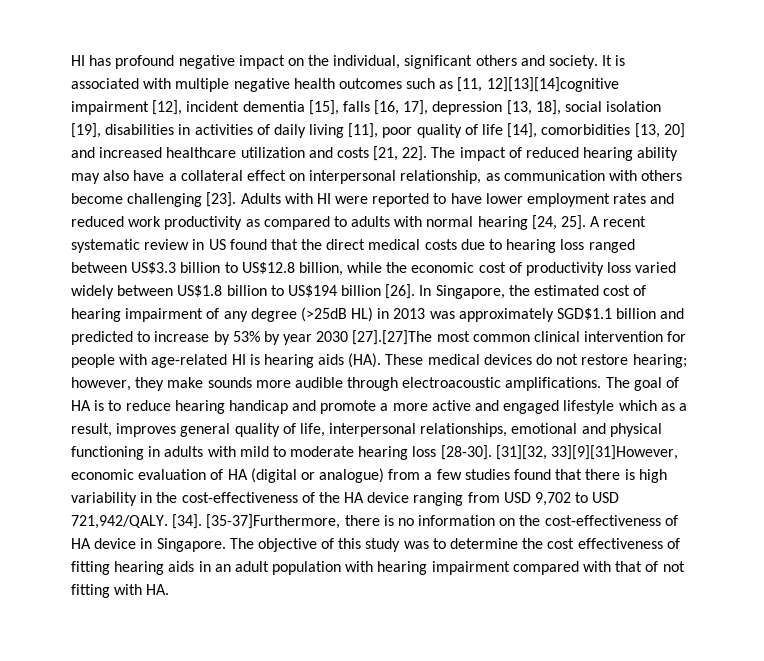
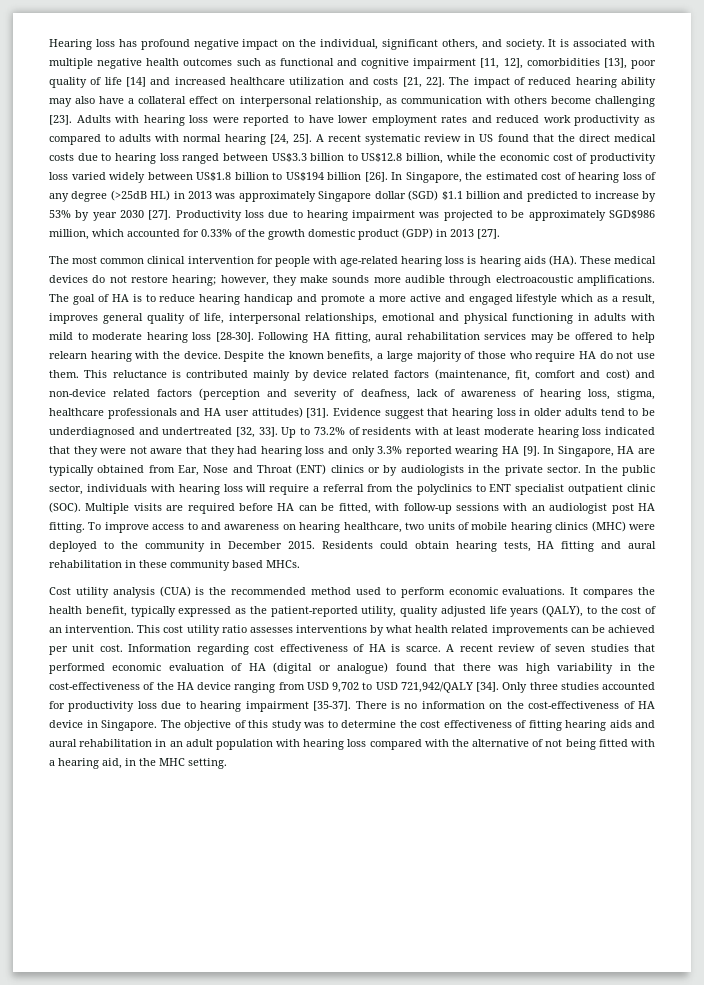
[71,55,85,66] HI -> [49,39,115,50] Hearing loss
[475,55,517,66] others -> [441,39,478,50] others,
[457,77,619,92] [71,100,662,115] [71,123,685,138] [11, 12][13][14]cognitive impairment [12], incident dementia [15], falls [16, 17], depression [13, 18], social isolation [19], disabilities in activities of daily living [11], poor quality of life [14], comorbidities [13, 20] -> [279,58,656,69] [49,77,147,88] functional and cognitive impairment [11, 12], comorbidities [13], poor quality of life [14]
[316,193,331,204] HI -> [143,115,209,126] hearing loss
[125,308,204,322] impairment -> [622,172,642,180] loss
[557,308,613,320] SGD$1.1 -> [318,190,463,202] Singapore dollar (SGD) $1.1
[352,330,433,345] [27].[27]The -> [148,210,655,221] [49,228,500,240] [49,256,69,264] [27]. Productivity loss due to hearing impairment was projected to be approximately SGD$986 million, which accounted for 0.33% of the growth domestic product (GDP) in 2013 [27]. // The
[231,354,246,365] HI -> [401,256,465,267] hearing loss
[495,445,679,460] [31][32, 33][9][31]However, -> [258,332,655,343] [49,351,656,362] [49,369,655,381] [49,388,655,400] [49,407,655,419] [49,427,655,438] [49,446,656,457] [49,464,655,476] [49,484,655,495] [49,502,656,514] [49,521,655,533] [49,541,657,552] [49,560,300,571] [49,586,656,598] [49,605,656,617] [49,625,655,636] [49,644,656,655] [49,663,105,674] Following HA fitting, aural rehabilitation services may be offered to help relearn hearing with the device. Despite the known benefits, a large majority of those who require HA do not use them. This reluctance is contributed mainly by device related factors (maintenance, fit, comfort and cost) and non-device related factors (perception and severity of deafness, lack of awareness of hearing loss, stigma, healthcare professionals and HA user attitudes) [31]. Evidence suggest that hearing loss in older adults tend to be underdiagnosed and undertreated [32, 33]. Up to 73.2% of residents with at least moderate hearing loss indicated that they were not aware that they had hearing loss and only 3.3% reported wearing HA [9]. In Singapore, HA are typically obtained from Ear, Nose and Throat (ENT) clinics or by audiologists in the private sector. In the public sector, individuals with hearing loss will require a referral from the polyclinics to ENT specialist outpatient clinic (SOC). Multiple visits are required before HA can be fitted, with follow-up sessions with an audiologist post HA fitting. To improve access to and awareness on hearing healthcare, two units of mobile hearing clinics (MHC) were deployed to the community in December 2015. Residents could obtain hearing tests, HA fitting and aural rehabilitation in these community based MHCs. // Cost utility analysis (CUA) is the recommended method used to perform economic evaluations. It compares the health benefit, typically expressed as the patient-reported utility, quality adjusted life years (QALY), to the cost of an intervention. This cost utility ratio assesses interventions by what health related improvements can be achieved per unit cost. Information regarding cost effectiveness of HA is scarce. A recent review of seven studies that performed
[388,469,510,480] from a few studies -> (389, 668) none
[624,469,635,480] is -> [498,665,519,671] was
[71,514,380,529] 721,942/QALY. [34]. [35-37]Furthermore, there -> [400,682,655,693] [49,701,387,712] 721,942/QALY [34]. Only three studies accounted for productivity loss due to hearing impairment [35-37]. There
(195, 566) none -> [635,720,655,728] [49,739,153,747] and aural rehabilitation
[431,561,510,575] impairment -> [347,739,367,747] loss
[615,561,685,572] [71,584,170,598] that of not fitting with HA. -> [451,739,655,750] [49,758,227,769] the alternative of not being fitted with a hearing aid, in the MHC setting.

